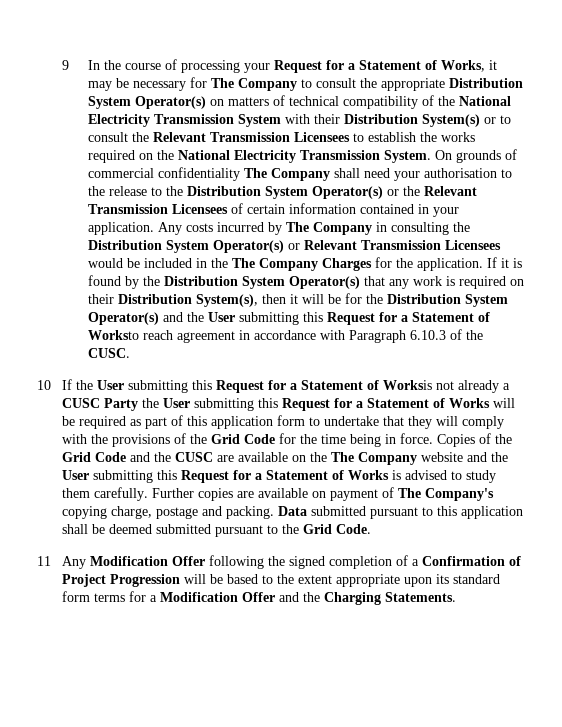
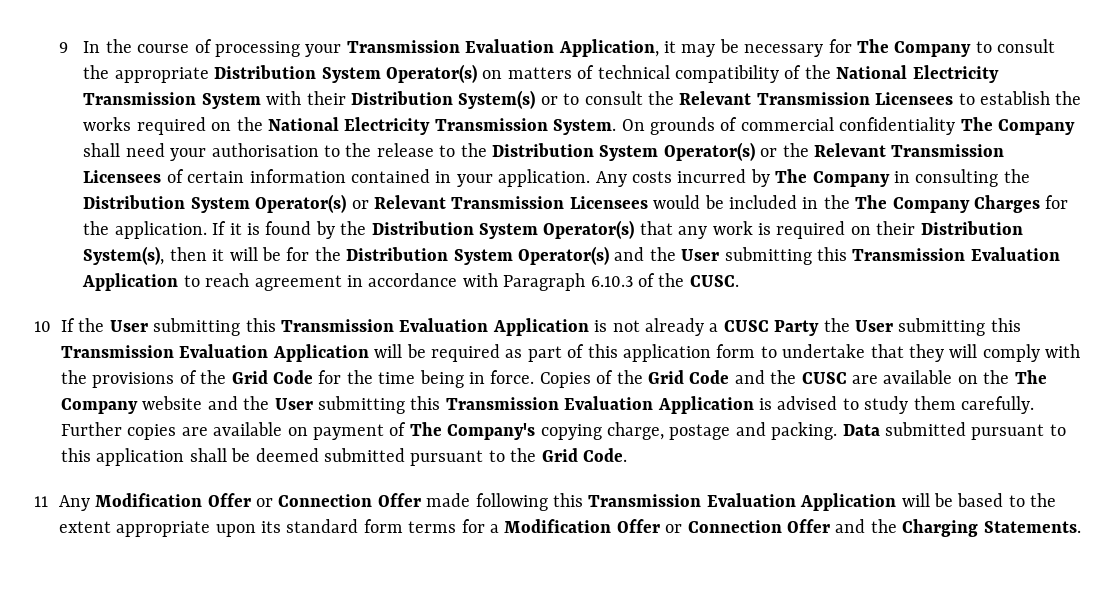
[273,60,485,73] Request for a Statement of Works, -> [346,39,659,57] Transmission Evaluation Application,
[326,312,490,325] [87,330,139,340] Request for a Statement of Worksto -> [852,247,1060,261] [82,273,200,291] Transmission Evaluation Application to
[216,380,433,393] Request for a Statement of Worksis -> [281,318,608,336] Transmission Evaluation Application is
[282,398,491,411] Request for a Statement of Works -> [61,344,369,362] Transmission Evaluation Application
[181,470,390,483] Request for a Statement of Works -> [445,396,754,414] Transmission Evaluation Application
[209,555,522,569] [62,574,181,587] following the signed completion of a Confirmation of Project Progression -> [255,493,897,511] or Connection Offer made following this Transmission Evaluation Application
(276, 597) none -> [665,519,830,533] or Connection Offer

